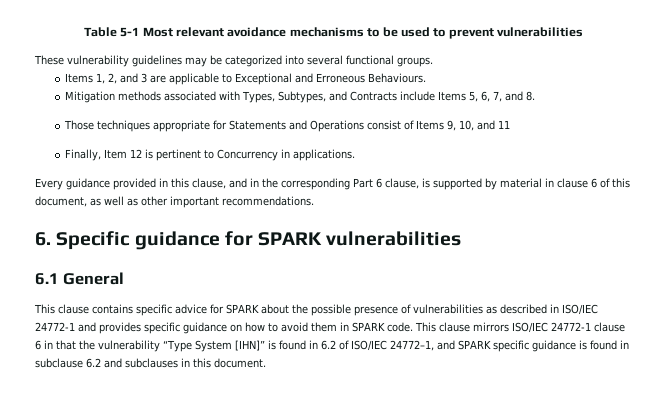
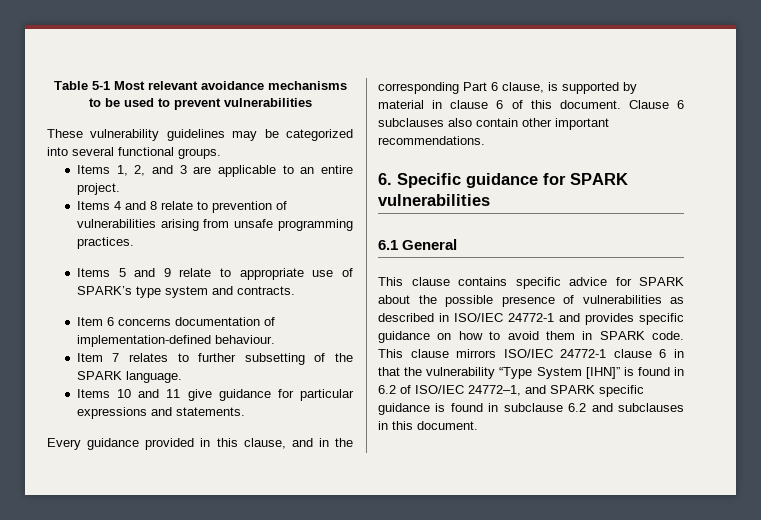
[235,73,427,85] [65,91,536,103] [64,120,511,132] [65,149,356,161] Exceptional and Erroneous Behaviours. // Mitigation methods associated with Types, Subtypes, and Contracts include Items 5, 6, 7, and 8. // Those techniques appropriate for Statements and Operations consist of Items 9, 10, and 11 // Finally, Item 12 is pertinent to Concurrency in applications. -> [300,165,353,174] [76,183,120,195] [76,201,287,213] [76,219,353,231] [76,237,134,249] [76,268,353,280] [76,286,295,298] [76,317,275,326] [76,335,275,347] [76,353,353,365] [76,371,182,383] [76,389,354,401] [76,407,245,419] an entire project. // Items 4 and 8 relate to prevention of vulnerabilities arising from unsafe programming practices. // Items 5 and 9 relate to appropriate use of SPARK’s type system and contracts. // Item 6 concerns documentation of implementation-defined behaviour. // Item 7 relates to further subsetting of the SPARK language. // Items 10 and 11 give guidance for particular expressions and statements.
[35,196,138,207] document, as well as -> [559,100,684,109] [378,118,518,127] document. Clause 6 subclauses also contain

